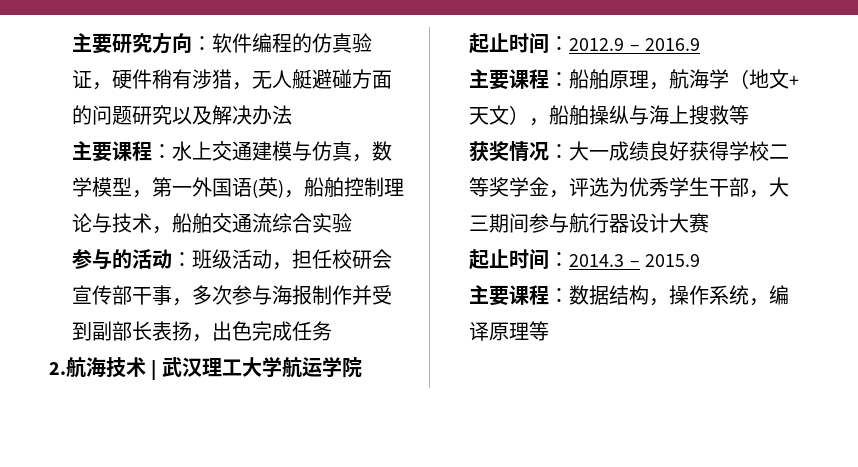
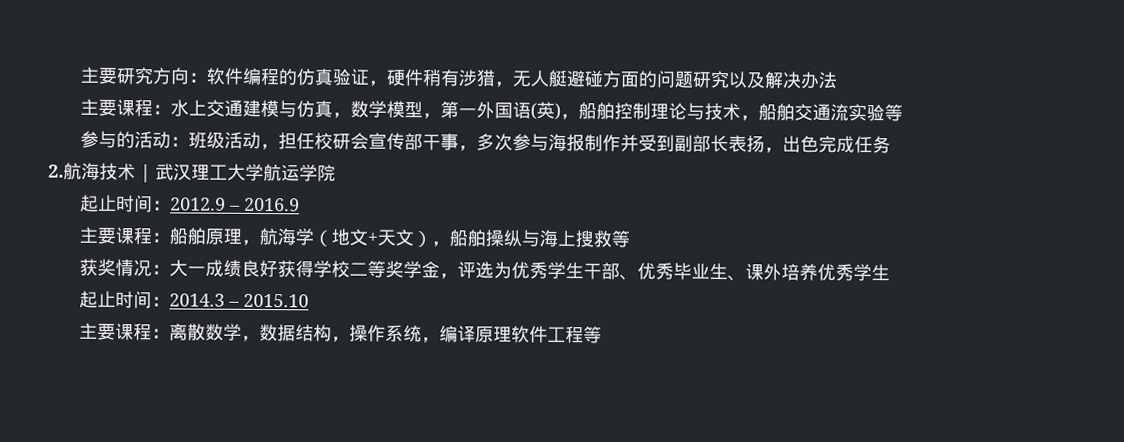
[272,213,313,233] 综合 -> (850, 112) none
(353, 223) none -> [884,104,904,122] 等
[749,177,790,198] [469,213,710,233] ，大三期间参与航行器设计大赛 -> [619,262,891,282] 、优秀毕业生、课外培养优秀学生
[645,254,701,267] [469,285,570,306] 2015.9 // 主要课程： -> [243,293,310,308] [79,322,261,343] 2015.10 // 主要课程：离散数学，
(530, 331) none -> [511,325,585,344] 软件工程

